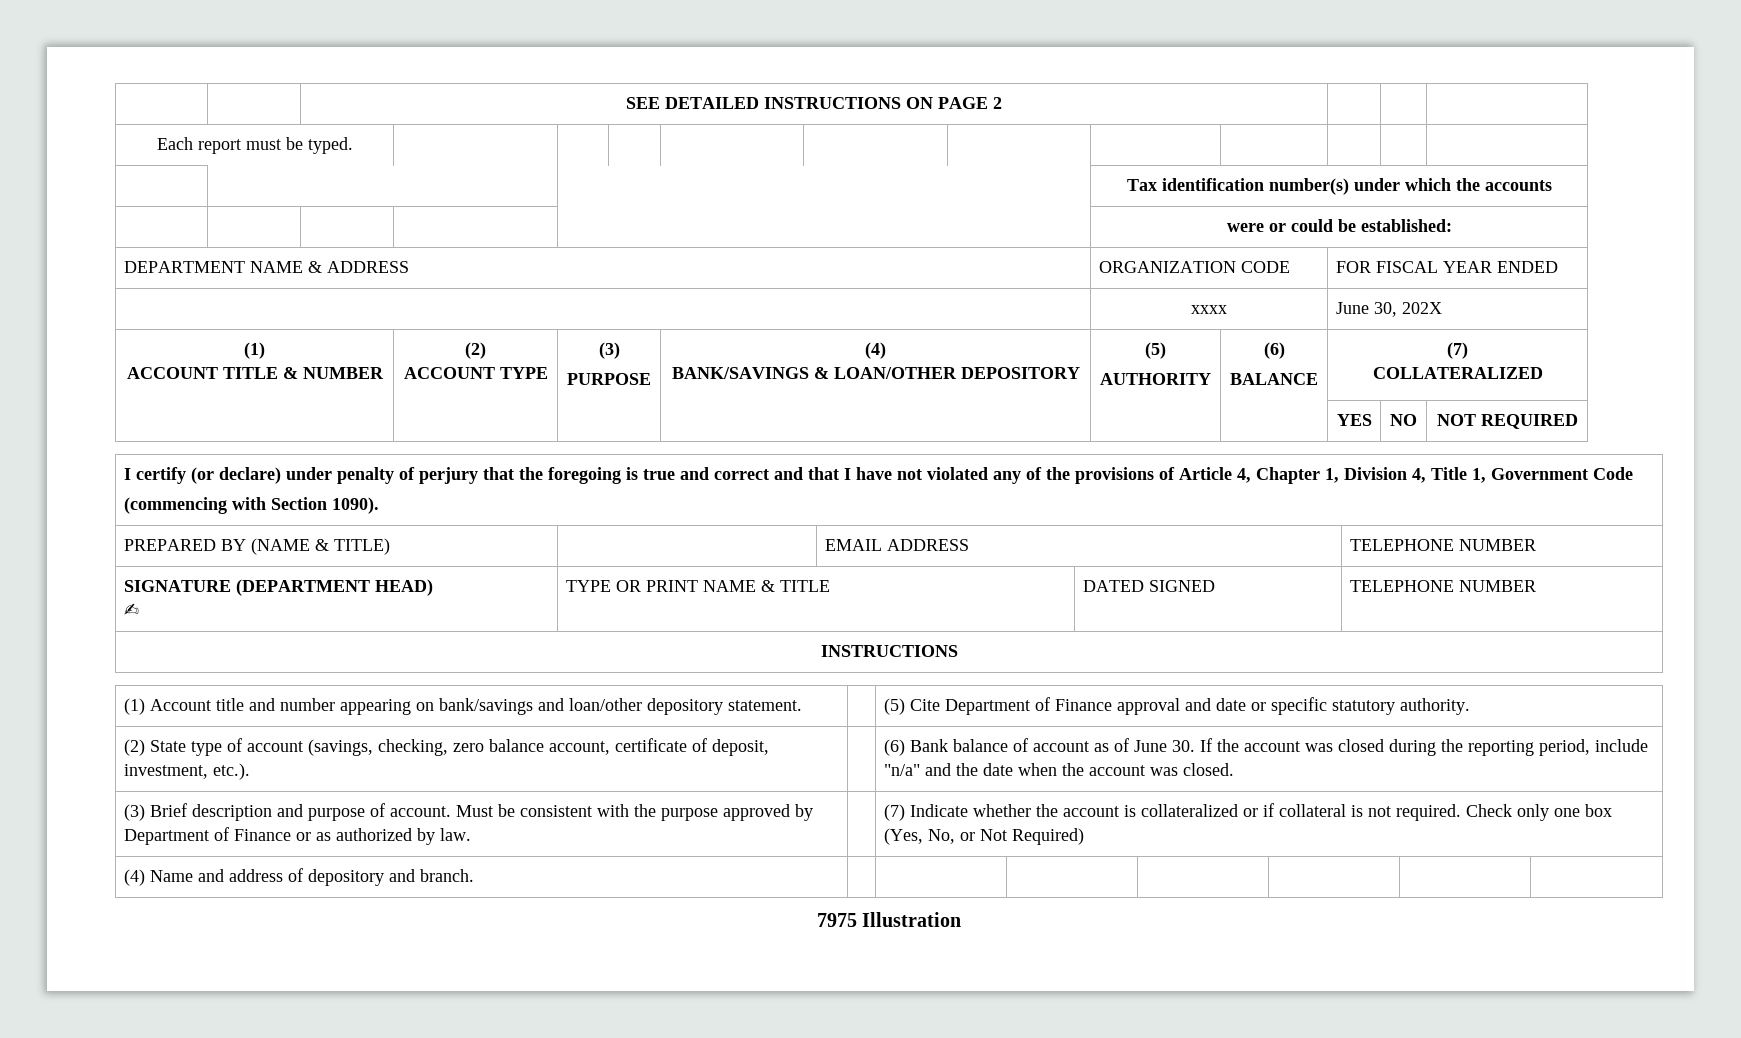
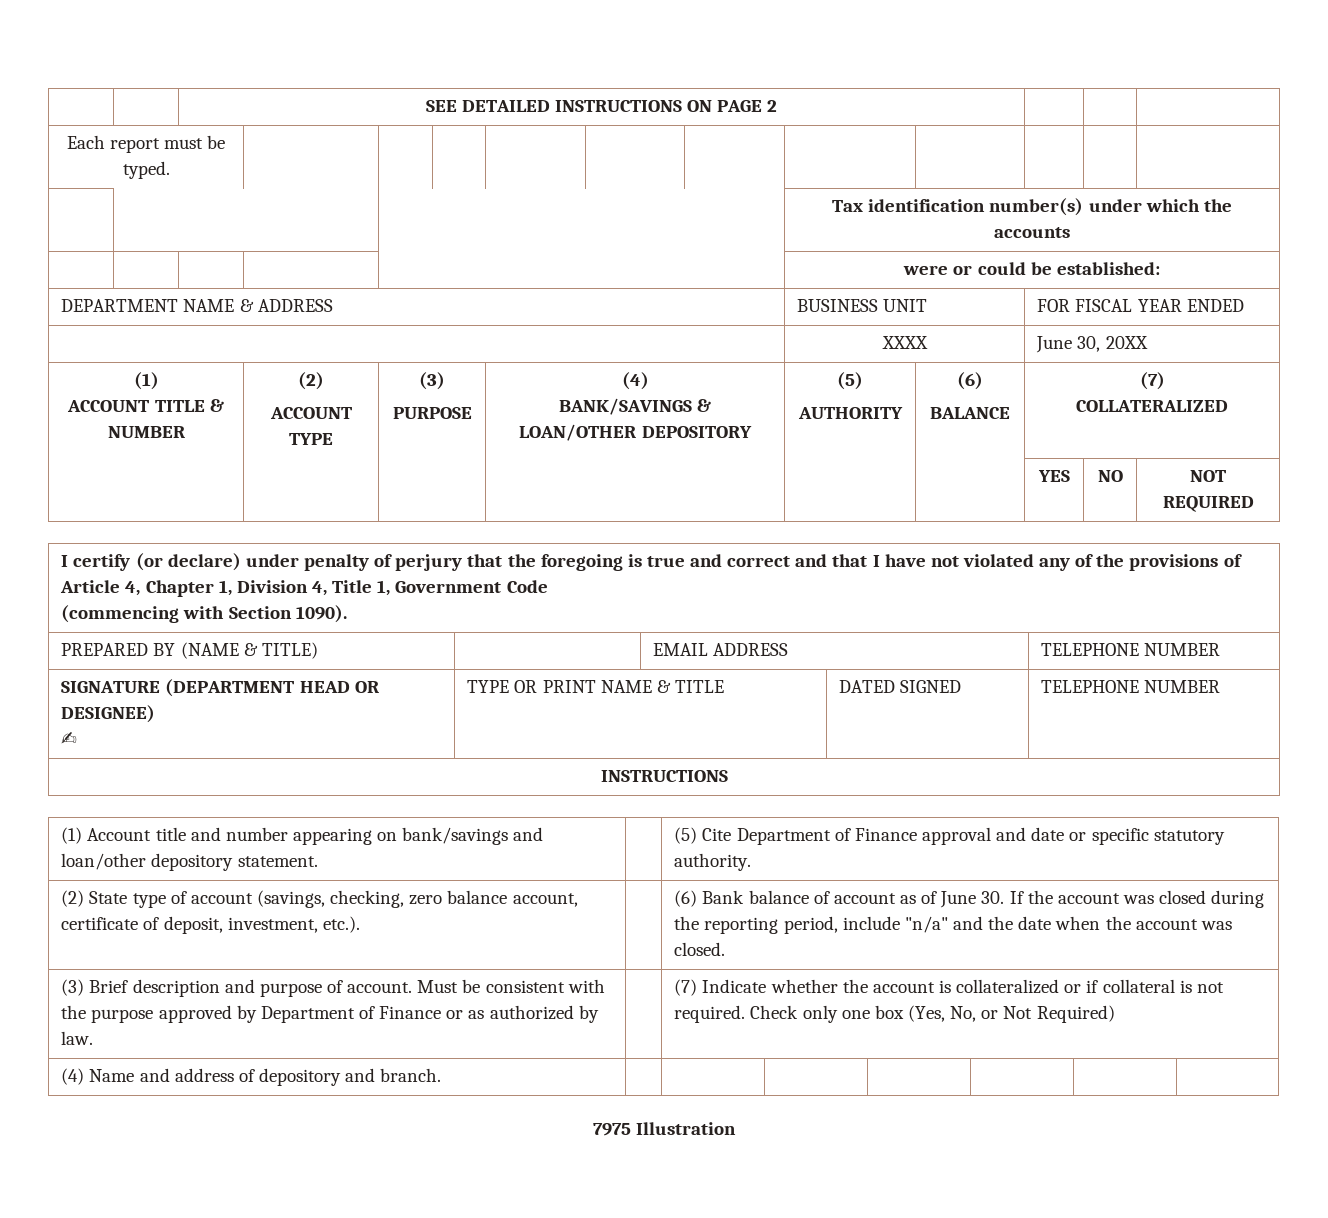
[1098,261,1290,273] ORGANIZATION CODE -> [797,299,928,312] BUSINESS UNIT
[1191,305,1227,314] xxxx -> [881,336,928,349] XXXX
[1401,302,1442,314] 202X -> [1105,336,1148,349] 20XX
[374,579,433,596] HEAD) -> [299,681,379,693] [61,705,156,723] HEAD OR DESIGNEE)

